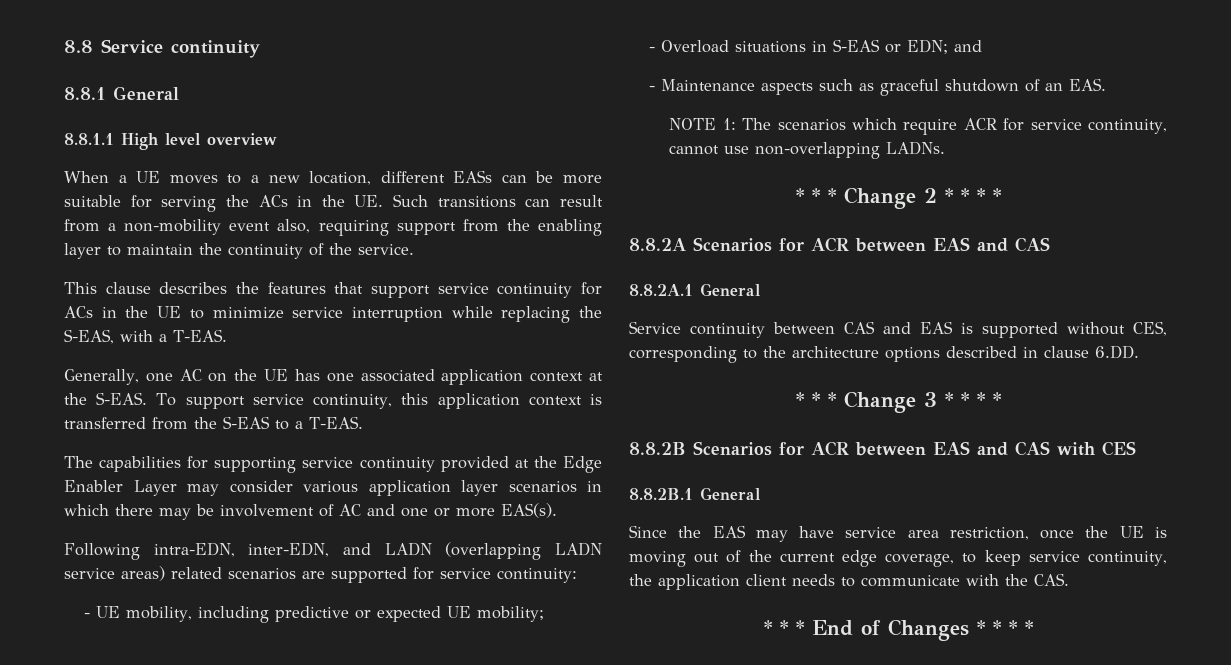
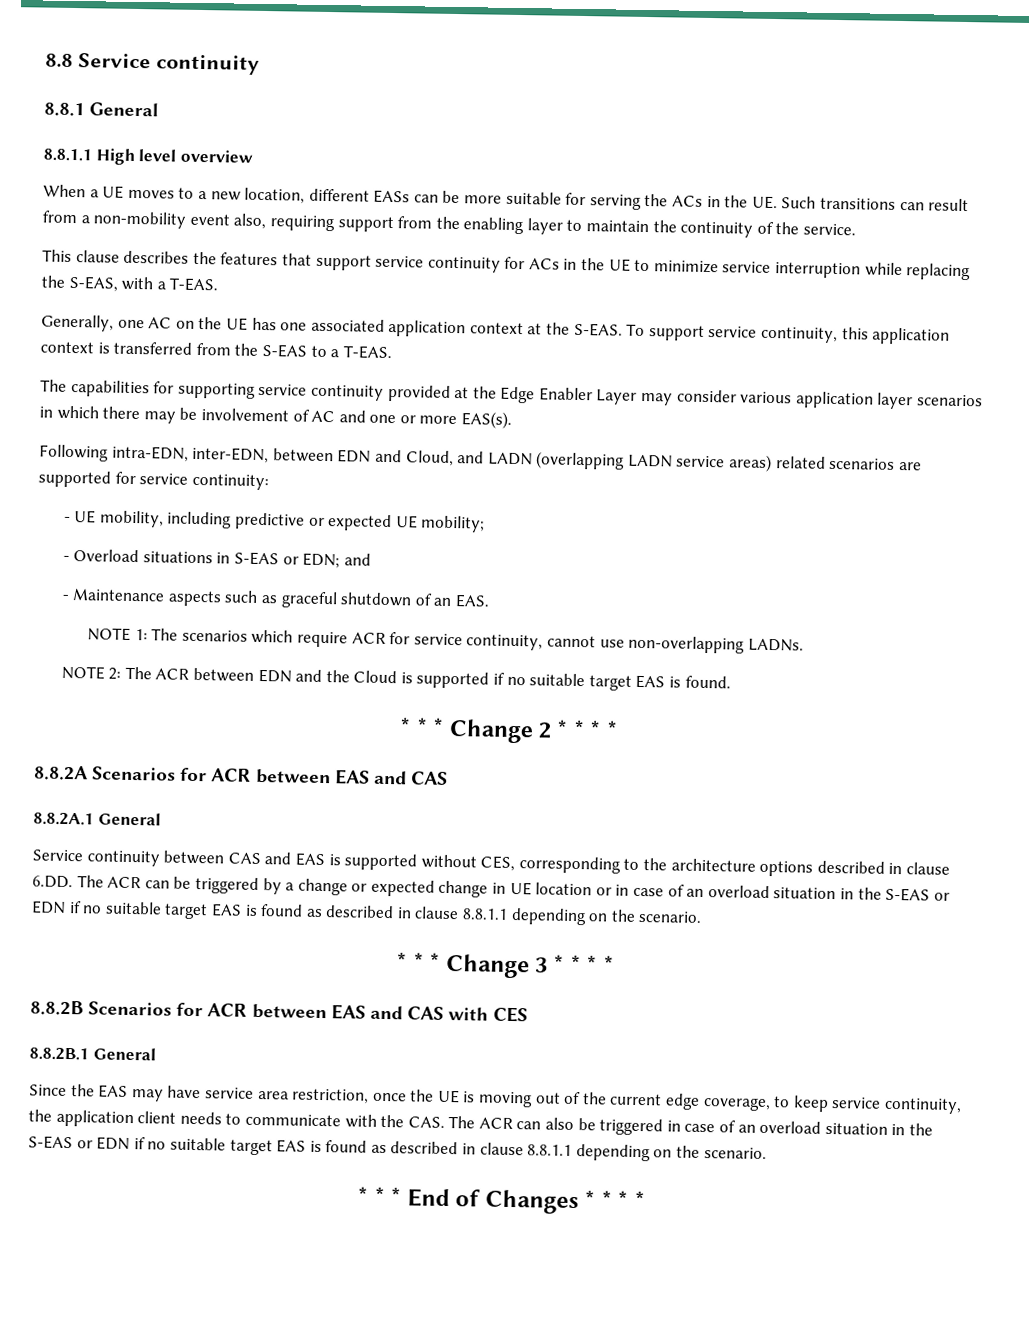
(330, 549) none -> [272,448,454,467] between EDN and Cloud,
(946, 148) none -> [60,665,731,691] // NOTE 2: The ACR between EDN and the Cloud is supported if no suitable target EAS is found.
(1139, 352) none -> [76,875,950,902] [31,900,703,926] The ACR can be triggered by a change or expected change in UE location or in case of an overload situation in the S-EAS or EDN if no suitable target EAS is found as described in clause 8.8.1.1 depending on the scenario.
(1069, 579) none -> [448,1116,933,1136] [28,1135,767,1162] The ACR can also be triggered in case of an overload situation in the S-EAS or EDN if no suitable target EAS is found as described in clause 8.8.1.1 depending on the scenario.

